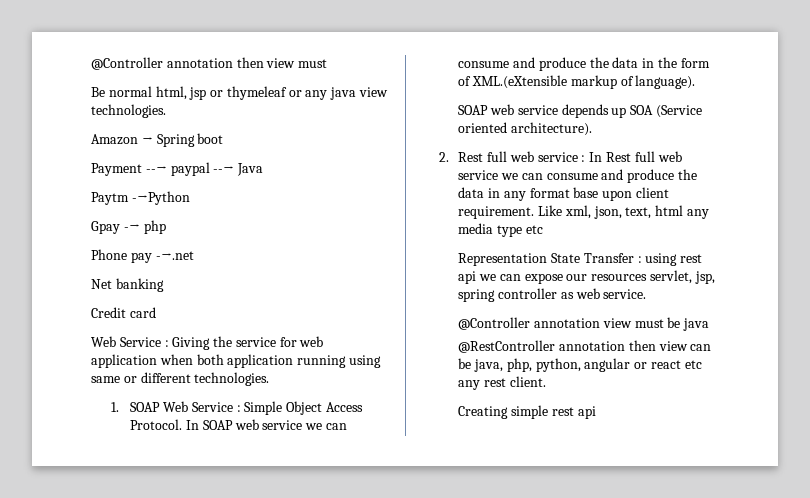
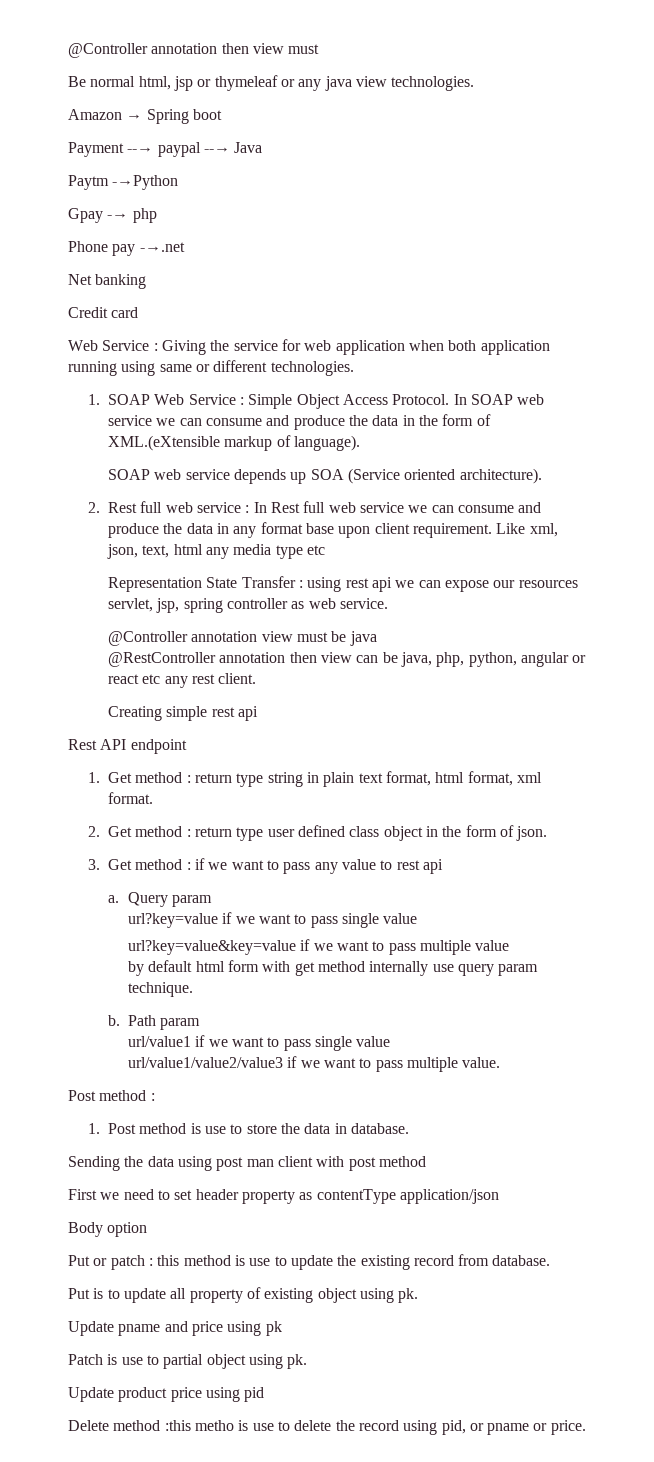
(596, 412) none -> [68,739,187,754] [88,771,542,787] [108,792,154,804] [88,825,548,841] [88,858,443,874] [108,892,213,907] [128,912,418,928] [128,939,510,955] [128,960,539,976] [128,982,194,997] [108,1015,201,1030] [128,1035,391,1051] [128,1056,501,1072] [68,1090,155,1101] [88,1123,409,1134] [68,1156,426,1171] [68,1189,499,1204] [68,1222,148,1237] [68,1254,551,1270] [68,1287,419,1303] [68,1321,282,1336] [68,1354,308,1369] [68,1387,265,1402] [68,1420,586,1435] // Rest API endpoint // 1. Get method : return type string in plain text format, html format, xml format. // 2. Get method : return type user defined class object in the form of json. // 3. Get method : if we want to pass any value to rest api // a. Query param // url?key=value if we want to pass single value // url?key=value&key=value if we want to pass multiple value // by default html form with get method internally use query param technique. // b. Path param // url/value1 if we want to pass single value // url/value1/value2/value3 if we want to pass multiple value. // Post method : // 1. Post method is use to store the data in database. // Sending the data using post man client with post method // First we need to set header property as contentType application/json // Body option // Put or patch : this method is use to update the existing record from database. // Put is to update all property of existing object using pk. // Update pname and price using pk // Patch is use to partial object using pk. // Update product price using pid // Delete method :this metho is use to delete the record using pid, or pname or price.

